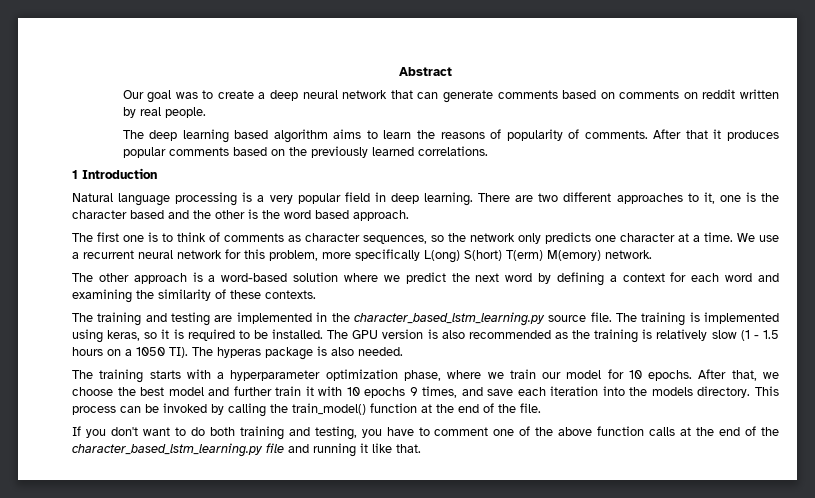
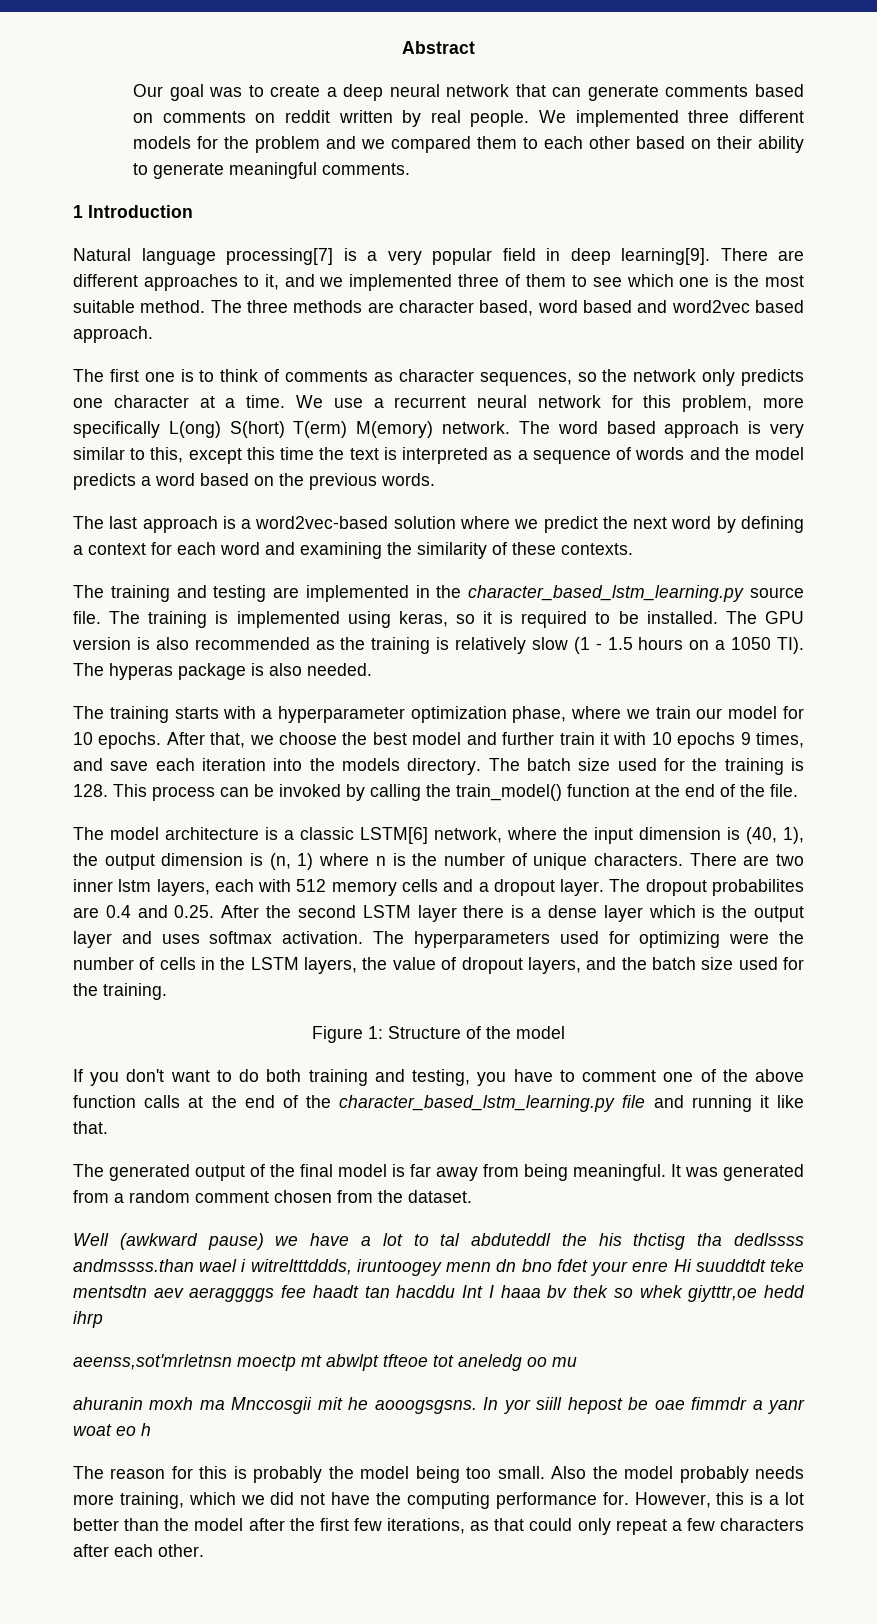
[122,129,779,143] [122,146,488,158] // The deep learning based algorithm aims to learn the reasons of popularity of comments. After that it produces popular comments based on the previously learned correlations. -> [539,110,805,127] [133,136,805,153] [133,162,411,179] We implemented three different models for the problem and we compared them to each other based on their ability to generate meaningful comments.
[175,192,238,206] processing -> [226,248,333,265] processing[7]
[424,192,559,206] learning. There are two -> [621,248,804,265] learning[9]. There are
[719,192,780,202] [72,209,311,219] one is the character based and the other is the word -> [284,274,804,291] [73,300,750,316] and we implemented three of them to see which one is the most suitable method. The three methods are character based, word based and word2vec
[72,273,129,282] // The other -> [518,421,805,438] [73,447,805,464] [73,473,435,490] [73,516,138,529] The word based approach is very similar to this, except this time the text is interpreted as a sequence of words and the model predicts a word based on the previous words. // The last
[221,273,288,282] word-based -> [255,516,389,529] word2vec-based
(751, 392) none -> [488,758,805,775] [73,784,108,797] The batch size used for the training is 128.
(541, 408) none -> [73,827,804,844] [73,853,804,870] [73,879,805,896] [73,905,805,922] [73,931,805,948] [73,957,805,974] [73,983,167,1000] [312,1026,565,1043] // The model architecture is a classic LSTM[6] network, where the input dimension is (40, 1), the output dimension is (n, 1) where n is the number of unique characters. There are two inner lstm layers, each with 512 memory cells and a dropout layer. The dropout probabilites are 0.4 and 0.25. After the second LSTM layer there is a dense layer which is the output layer and uses softmax activation. The hyperparameters used for optimizing were the number of cells in the LSTM layers, the value of dropout layers, and the batch size used for the training. // Figure 1: Structure of the model
(421, 448) none -> [73,1164,804,1181] [73,1190,472,1203] [73,1233,805,1250] [73,1259,805,1276] [73,1285,806,1302] [73,1311,103,1328] [73,1354,577,1371] [73,1397,805,1414] [73,1423,151,1436] [73,1466,804,1483] [73,1492,805,1509] [73,1518,804,1535] [73,1544,204,1557] // The generated output of the final model is far away from being meaningful. It was generated from a random comment chosen from the dataset. // Well (awkward pause) we have a lot to tal abduteddl the his thctisg tha dedlssss andmssss.than wael i witreltttddds, iruntoogey menn dn bno fdet your enre Hi suuddtdt teke mentsdtn aev aeraggggs fee haadt tan hacddu Int I haaa bv thek so whek giytttr,oe hedd ihrp // aeenss,sot'mrletnsn moectp mt abwlpt tfteoe tot aneledg oo mu // ahuranin moxh ma Mnccosgii mit he aooogsgsns. In yor siill hepost be oae fimmdr a yanr woat eo h // The reason for this is probably the model being too small. Also the model probably needs more training, which we did not have the computing performance for. However, this is a lot better than the model after the first few iterations, as that could only repeat a few characters after each other.

